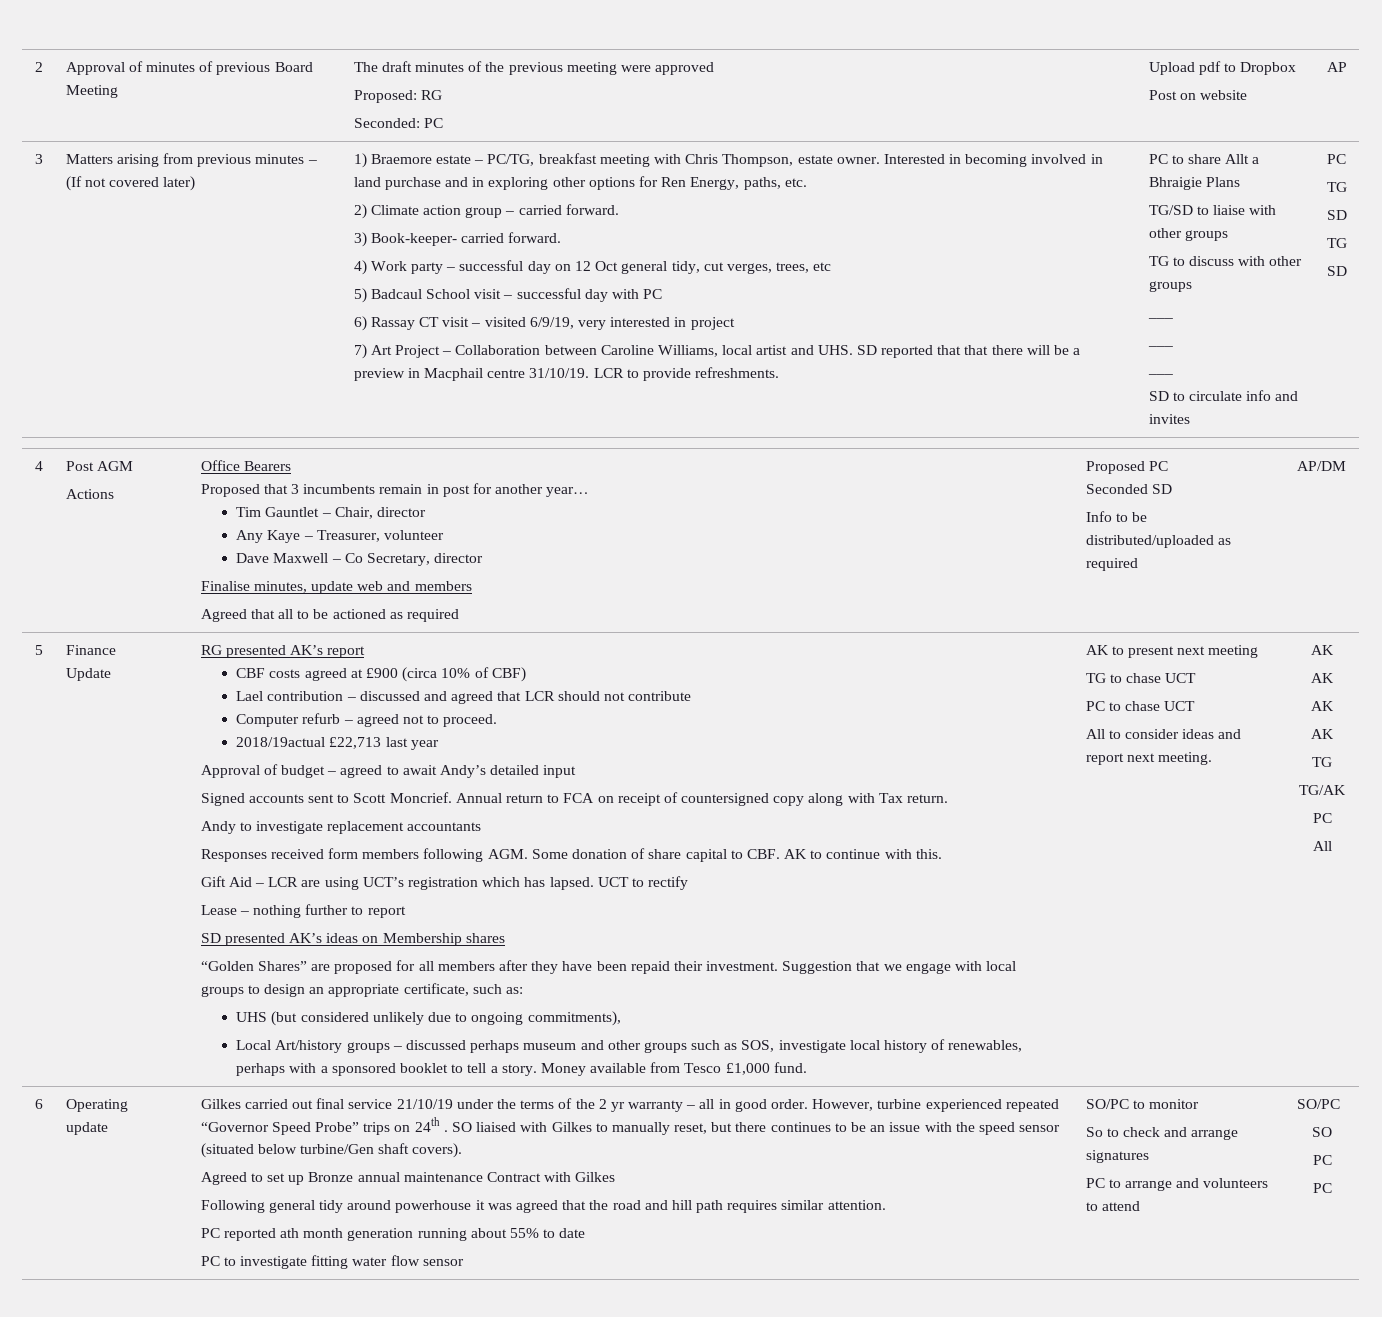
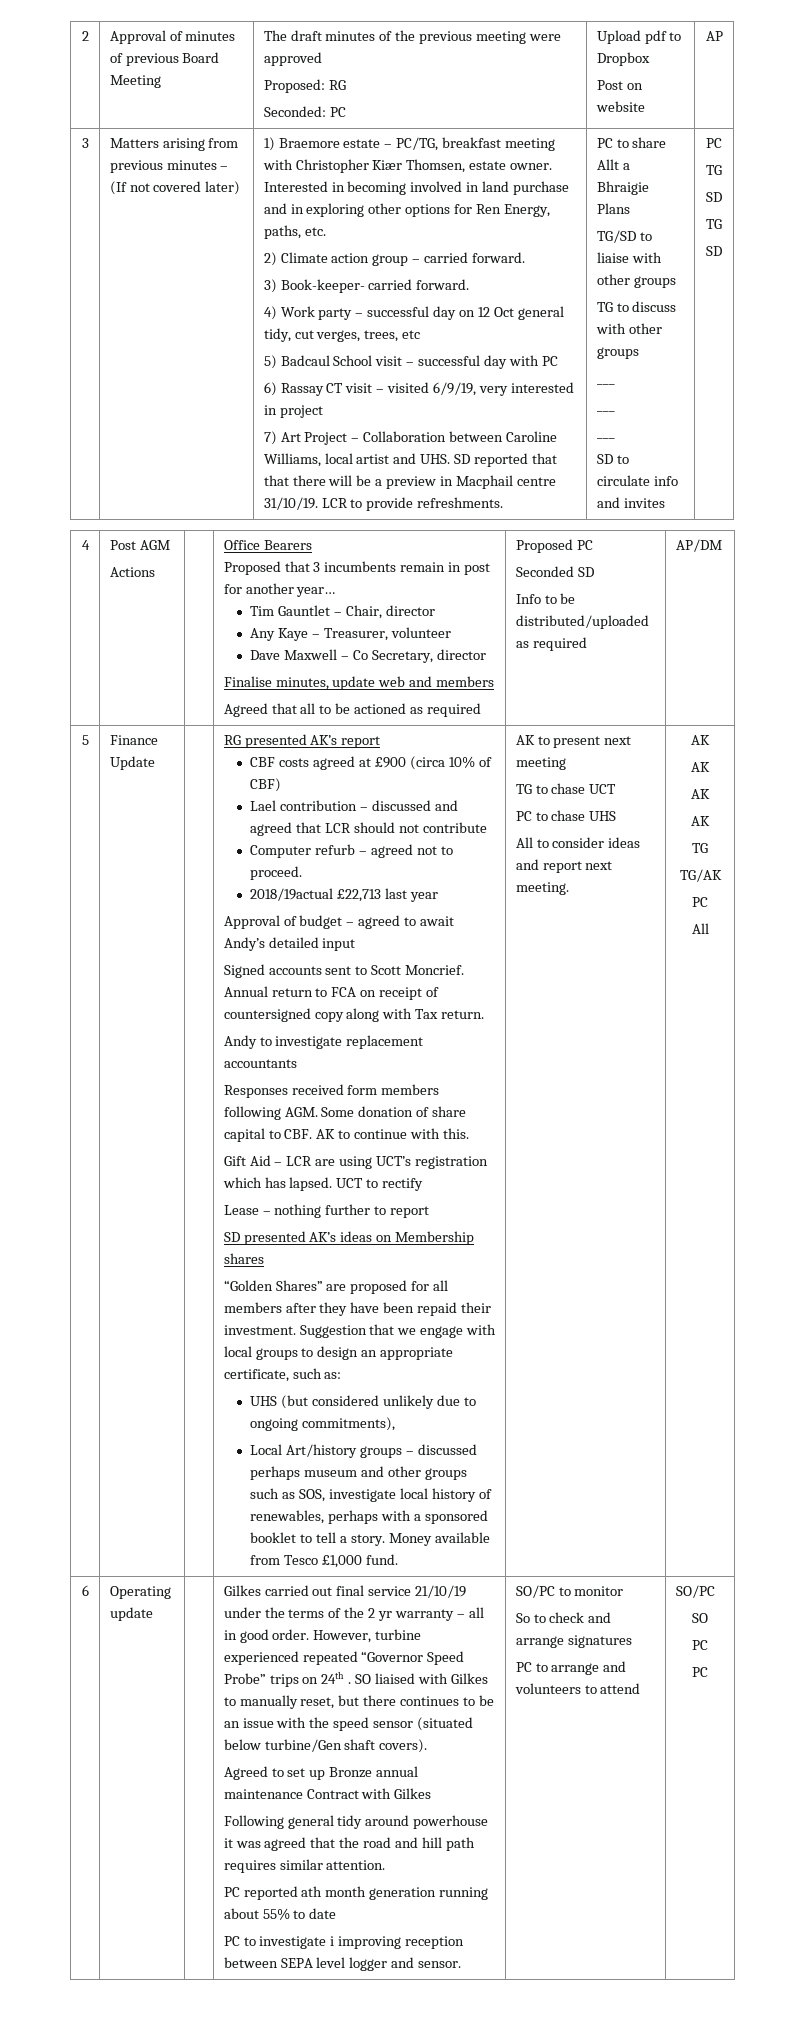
[685,154,794,167] Chris Thompson, -> [295,159,466,173] Christopher Kiær Thomsen,
[1164,701,1196,711] UCT -> [589,811,617,821] UHS
[311,1255,464,1269] fitting water flow sensor -> [330,1936,465,1949] [223,1957,462,1971] i improving reception between SEPA level logger and sensor.

